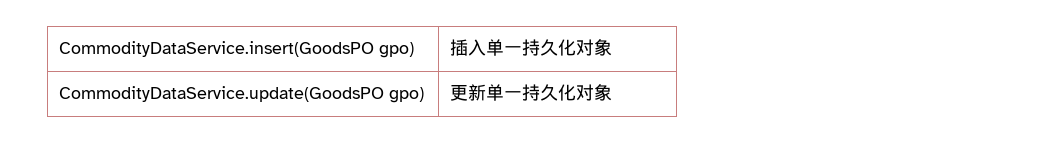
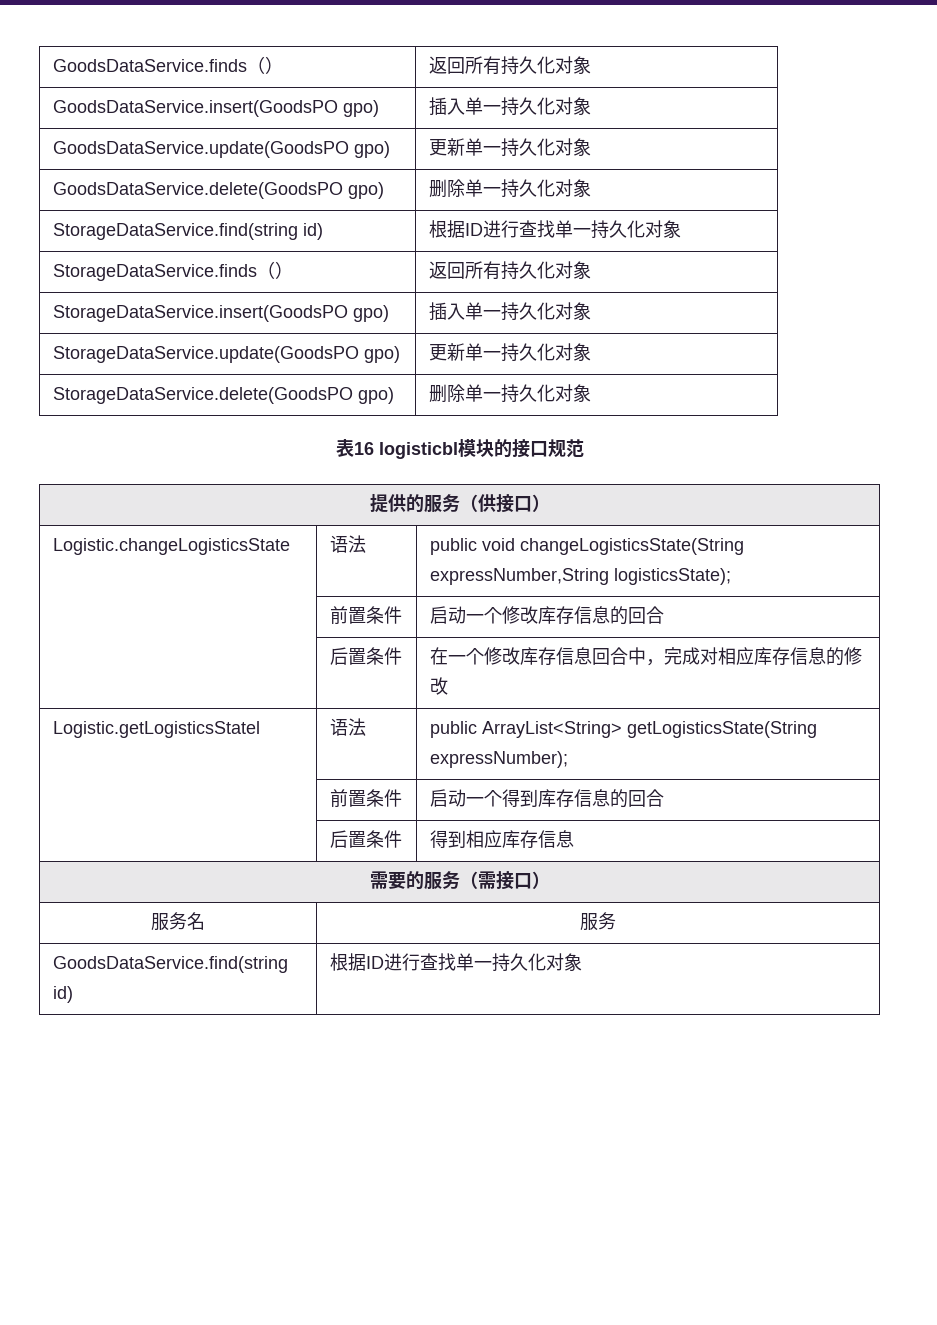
[59,41,415,58] [450,39,613,56] [59,86,425,103] [450,84,613,101] CommodityDataService.insert(GoodsPO gpo) | 插入单一持久化对象 // CommodityDataService.update(GoodsPO gpo) | 更新单一持久化对象 -> [52,56,283,74] [428,56,591,75] [52,100,379,117] [428,97,591,116] [52,141,390,158] [428,138,591,157] [52,182,384,199] [428,179,591,198] [52,223,323,240] [428,220,681,239] [52,261,293,281] [428,261,591,280] [52,305,389,322] [428,302,591,321] [52,346,400,363] [428,343,591,362] [52,387,394,404] [428,384,591,403] [335,439,584,459] [369,493,550,513] [52,538,290,555] [329,535,366,553] [429,538,744,555] [429,568,731,585] [329,606,402,624] [429,606,664,625] [329,647,402,665] [429,647,862,666] [429,677,448,695] [52,721,260,738] [329,718,366,736] [429,721,817,738] [429,751,568,768] [329,789,402,807] [429,789,664,808] [329,830,402,848] [429,830,574,848] [369,871,550,890] [151,912,205,931] [580,912,616,931] [52,956,288,973] [52,986,73,1003] [329,953,582,972] GoodsDataService.finds（） | 返回所有持久化对象 // GoodsDataService.insert(GoodsPO gpo) | 插入单一持久化对象 // GoodsDataService.update(GoodsPO gpo) | 更新单一持久化对象 // GoodsDataService.delete(GoodsPO gpo) | 删除单一持久化对象 // StorageDataService.find(string id) | 根据ID进行查找单一持久化对象 // StorageDataService.finds（） | 返回所有持久化对象 // StorageDataService.insert(GoodsPO gpo) | 插入单一持久化对象 // StorageDataService.update(GoodsPO gpo) | 更新单一持久化对象 // StorageDataService.delete(GoodsPO gpo) | 删除单一持久化对象 // 表16 logisticbl模块的接口规范 // 提供的服务（供接口） // Logistic.changeLogisticsState | 语法 | public void changeLogisticsState(String expressNumber,String logisticsState); // | 前置条件 | 启动一个修改库存信息的回合 // | 后置条件 | 在一个修改库存信息回合中，完成对相应库存信息的修改 // Logistic.getLogisticsStatel | 语法 | public ArrayList<String> getLogisticsState(String expressNumber); // | 前置条件 | 启动一个得到库存信息的回合 // | 后置条件 | 得到相应库存信息 // 需要的服务（需接口） // 服务名 | 服务 // GoodsDataService.find(string id) | 根据ID进行查找单一持久化对象

